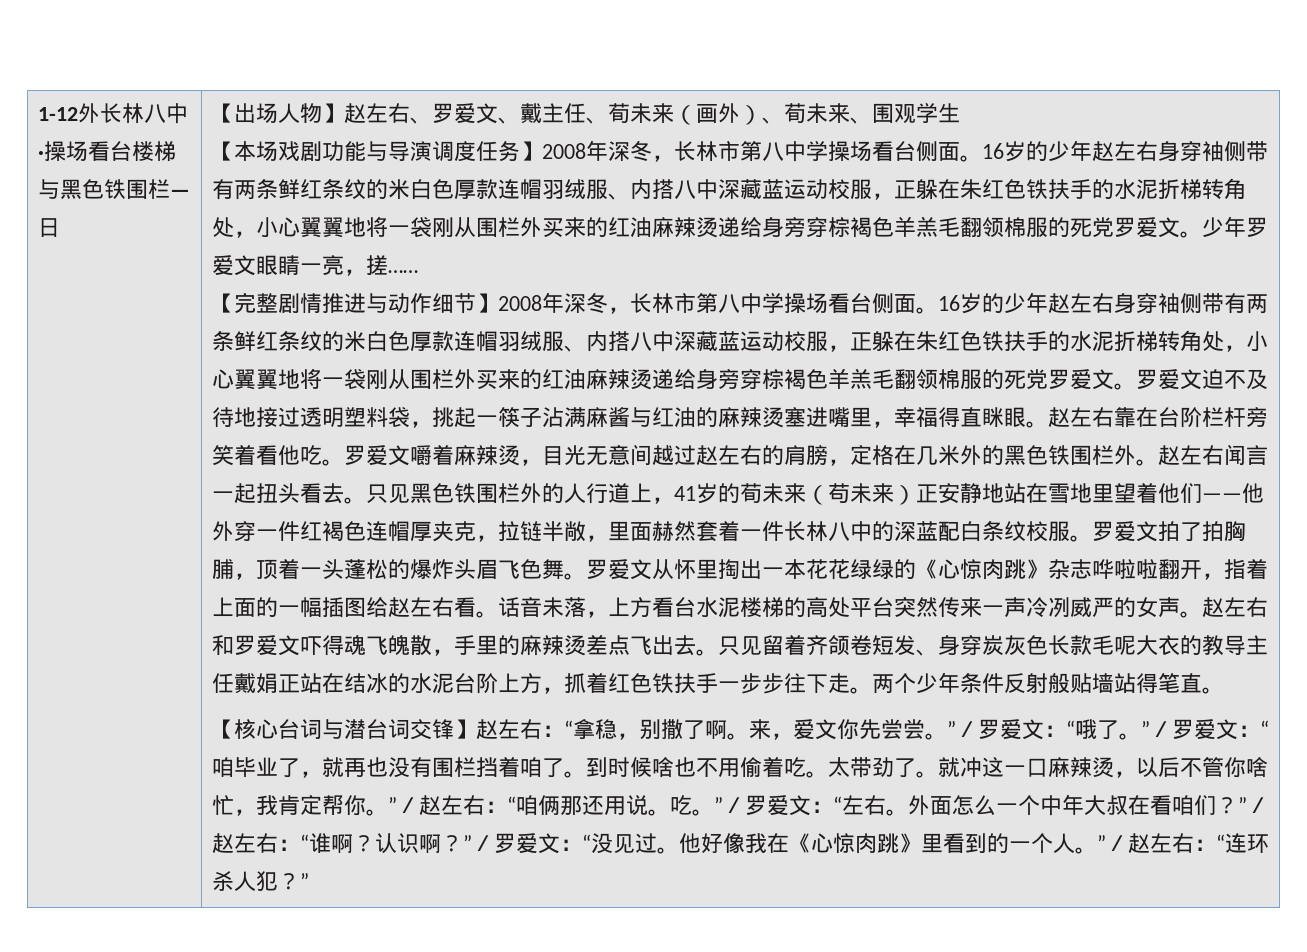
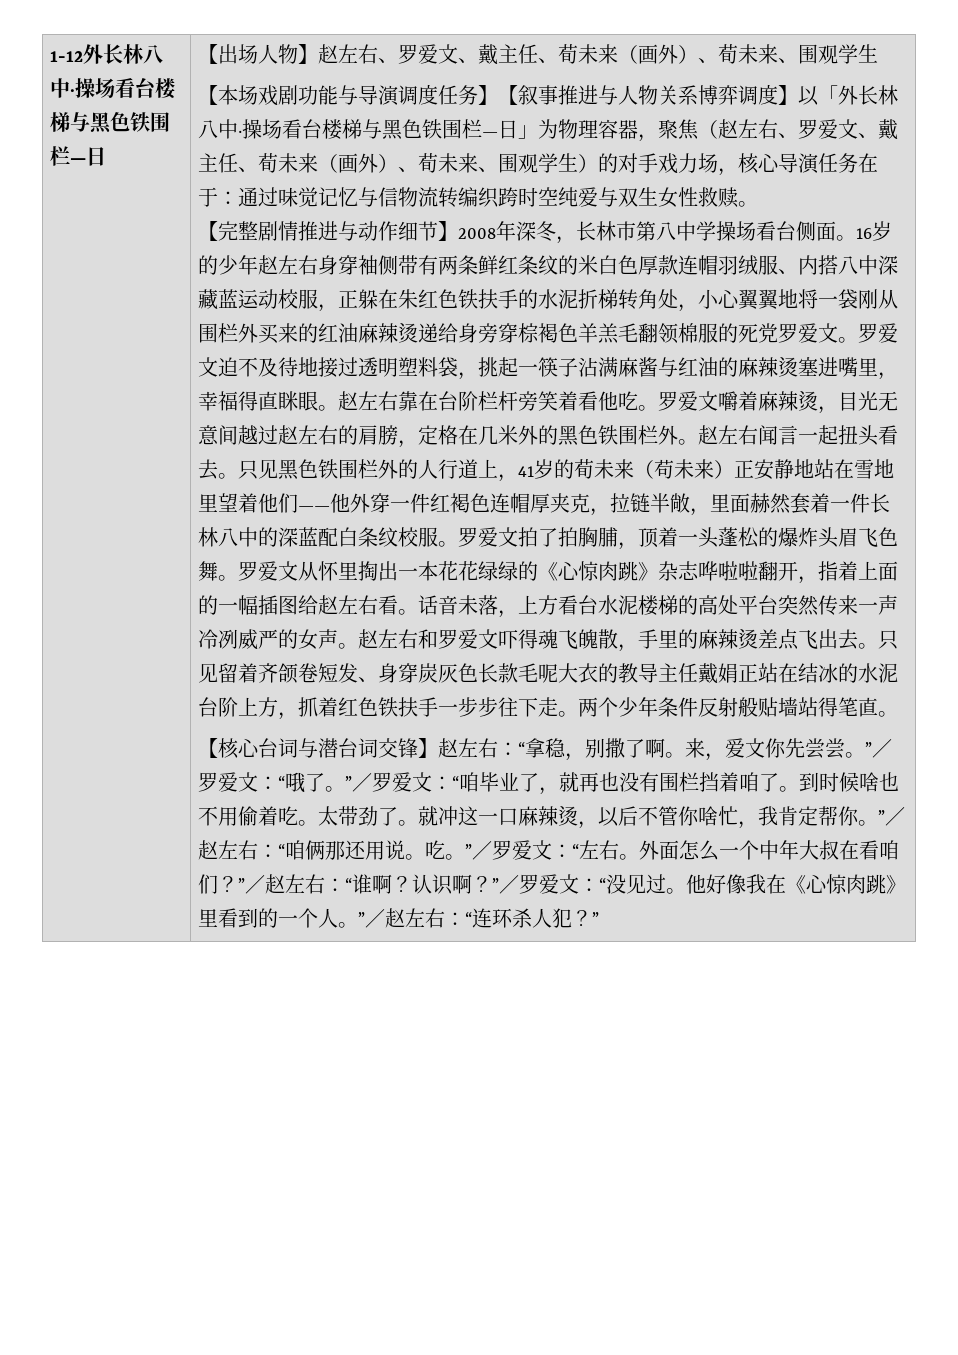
[541,140,1268,162] [211,178,1246,200] [211,216,1268,238] [211,255,418,276] 2008年深冬，长林市第八中学操场看台侧面。16岁的少年赵左右身穿袖侧带有两条鲜红条纹的米白色厚款连帽羽绒服、内搭八中深藏蓝运动校服，正躲在朱红色铁扶手的水泥折梯转角处，小心翼翼地将一袋刚从围栏外买来的红油麻辣烫递给身旁穿棕褐色羊羔毛翻领棉服的死党罗爱文。少年罗爱文眼睛一亮，搓…… -> [498,84,899,106] [198,119,899,142] [198,153,879,176] [198,187,759,208] 【叙事推进与人物关系博弈调度】以「外长林八中·操场看台楼梯与黑色铁围栏—日」为物理容器，聚焦（赵左右、罗爱文、戴主任、荀未来（画外）、荀未来、围观学生）的对手戏力场，核心导演任务在于：通过味觉记忆与信物流转编织跨时空纯爱与双生女性救赎。

